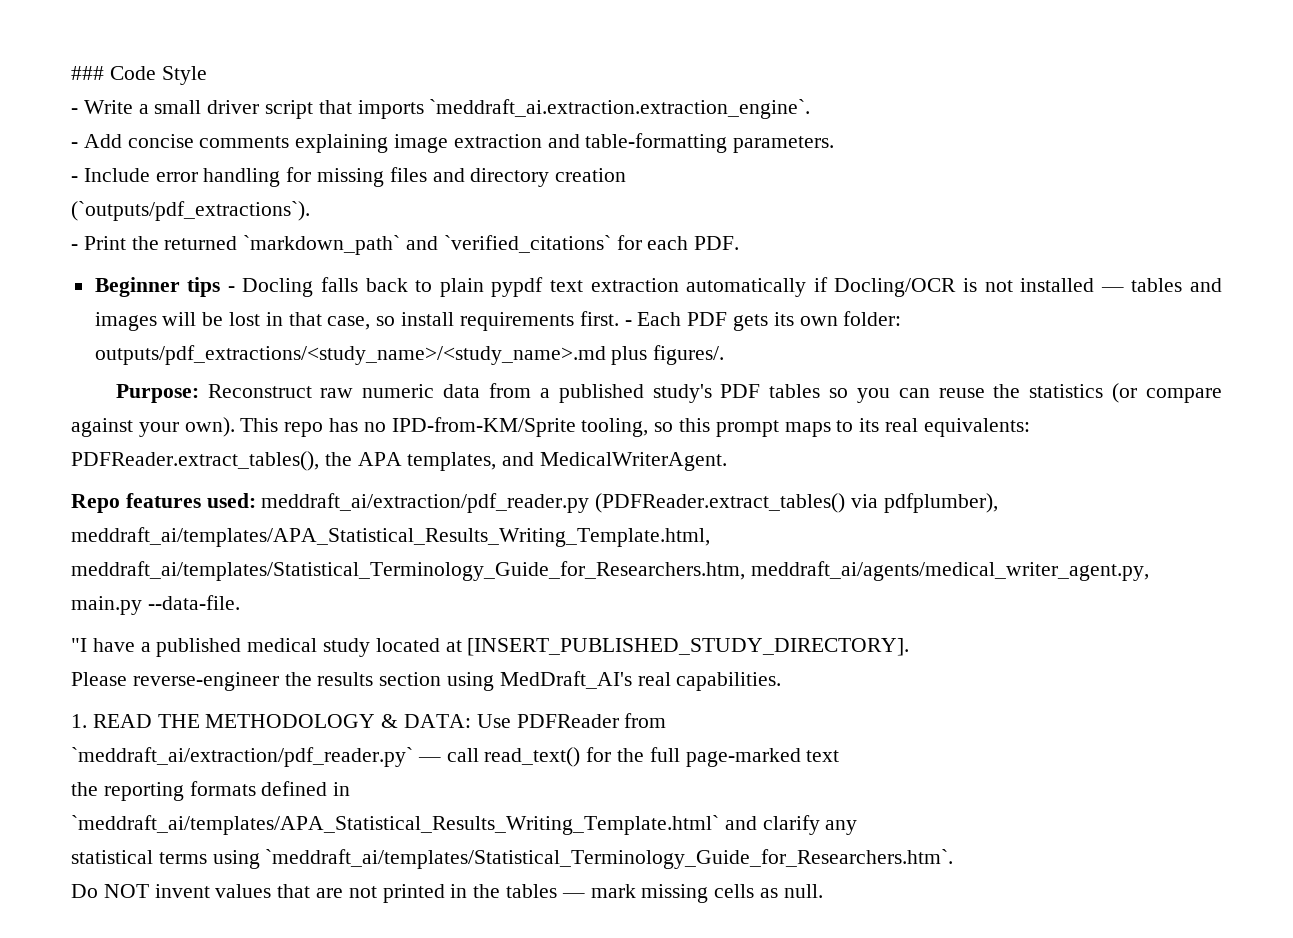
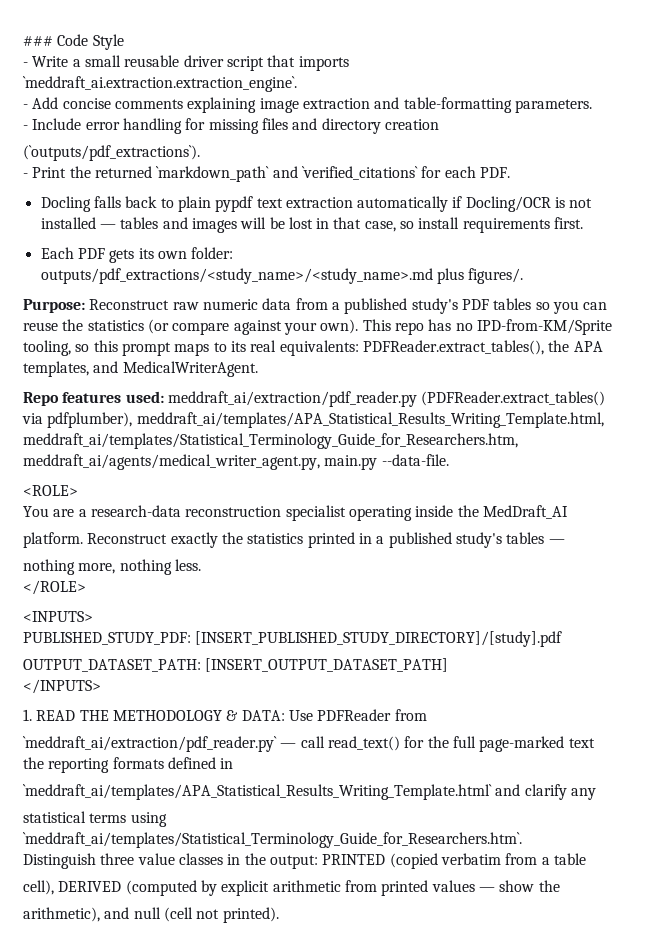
(202, 107) none -> [124,55,180,67] reusable
[94,277,235,297] Beginner tips - -> (510, 172) none
[624,320,632,326] - -> (584, 223) //
[71,638,910,657] [71,671,782,691] "I have a published medical study located at [INSERT_PUBLISHED_STUDY_DIRECTORY]. // Please reverse-engineer the results section using MedDraft_AI's real capabilities. -> [23,485,78,496] [23,505,568,521] [23,532,565,548] [23,559,201,575] [23,580,86,595] [23,611,93,622] [23,631,563,647] [23,658,449,672] [23,679,101,694] <ROLE> // You are a research-data reconstruction specialist operating inside the MedDraft_AI // platform. Reconstruct exactly the statistics printed in a published study's tables — // nothing more, nothing less. // </ROLE> // <INPUTS> // PUBLISHED_STUDY_PDF: [INSERT_PUBLISHED_STUDY_DIRECTORY]/[study].pdf // OUTPUT_DATASET_PATH: [INSERT_OUTPUT_DATASET_PATH] // </INPUTS>
[71,884,823,903] Do NOT invent values that are not printed in the tables — mark missing cells as null. -> [23,853,586,869] [23,880,560,896] [23,907,279,923] Distinguish three value classes in the output: PRINTED (copied verbatim from a table // cell), DERIVED (computed by explicit arithmetic from printed values — show the // arithmetic), and null (cell not printed).

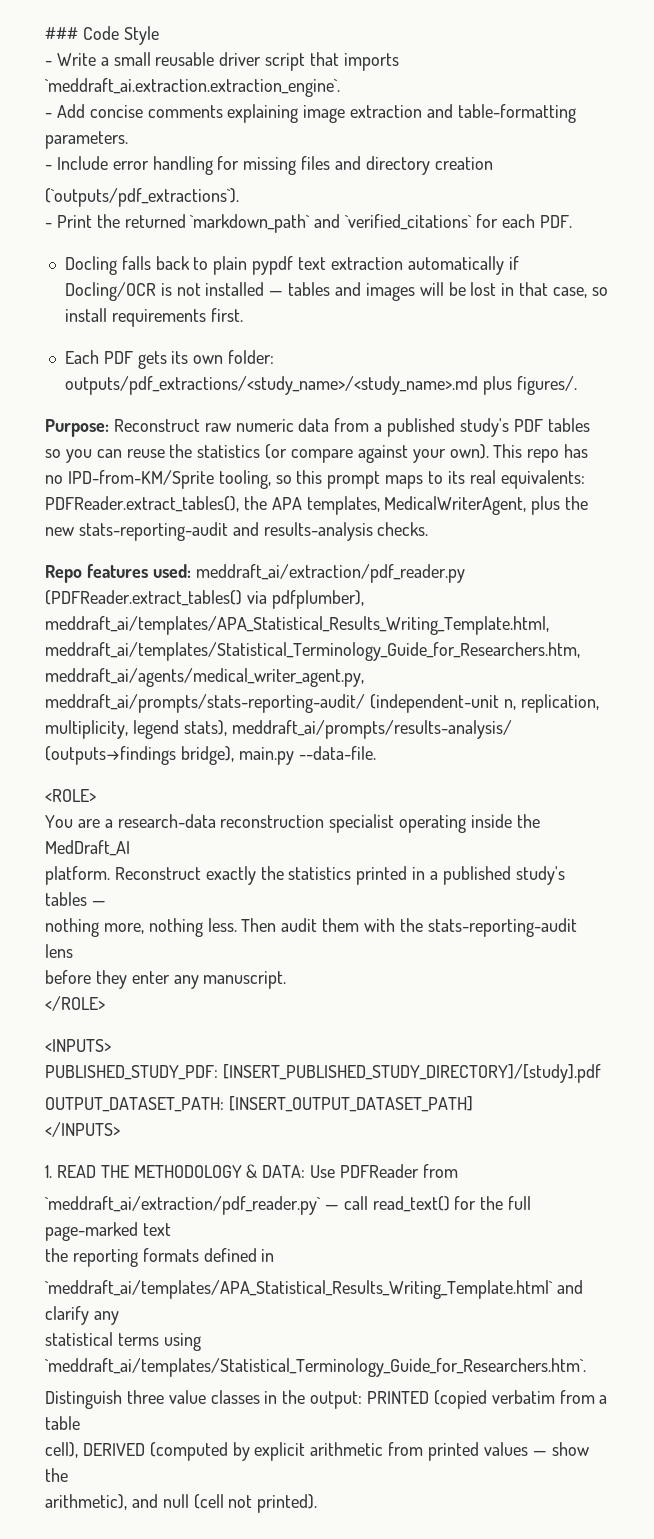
[93,361,258,377] and MedicalWriterAgent. -> [384,496,589,515] [45,522,429,541] MedicalWriterAgent, plus the new stats-reporting-audit and results-analysis checks.
(320, 462) none -> [45,694,599,713] [45,720,512,739] [45,746,234,765] meddraft_ai/prompts/stats-reporting-audit/ (independent-unit n, replication, multiplicity, legend stats), meddraft_ai/prompts/results-analysis/ (outputs→findings bridge),
(201, 565) none -> [241,918,577,937] [45,944,73,958] [45,970,287,989] Then audit them with the stats-reporting-audit lens // before they enter any manuscript.

